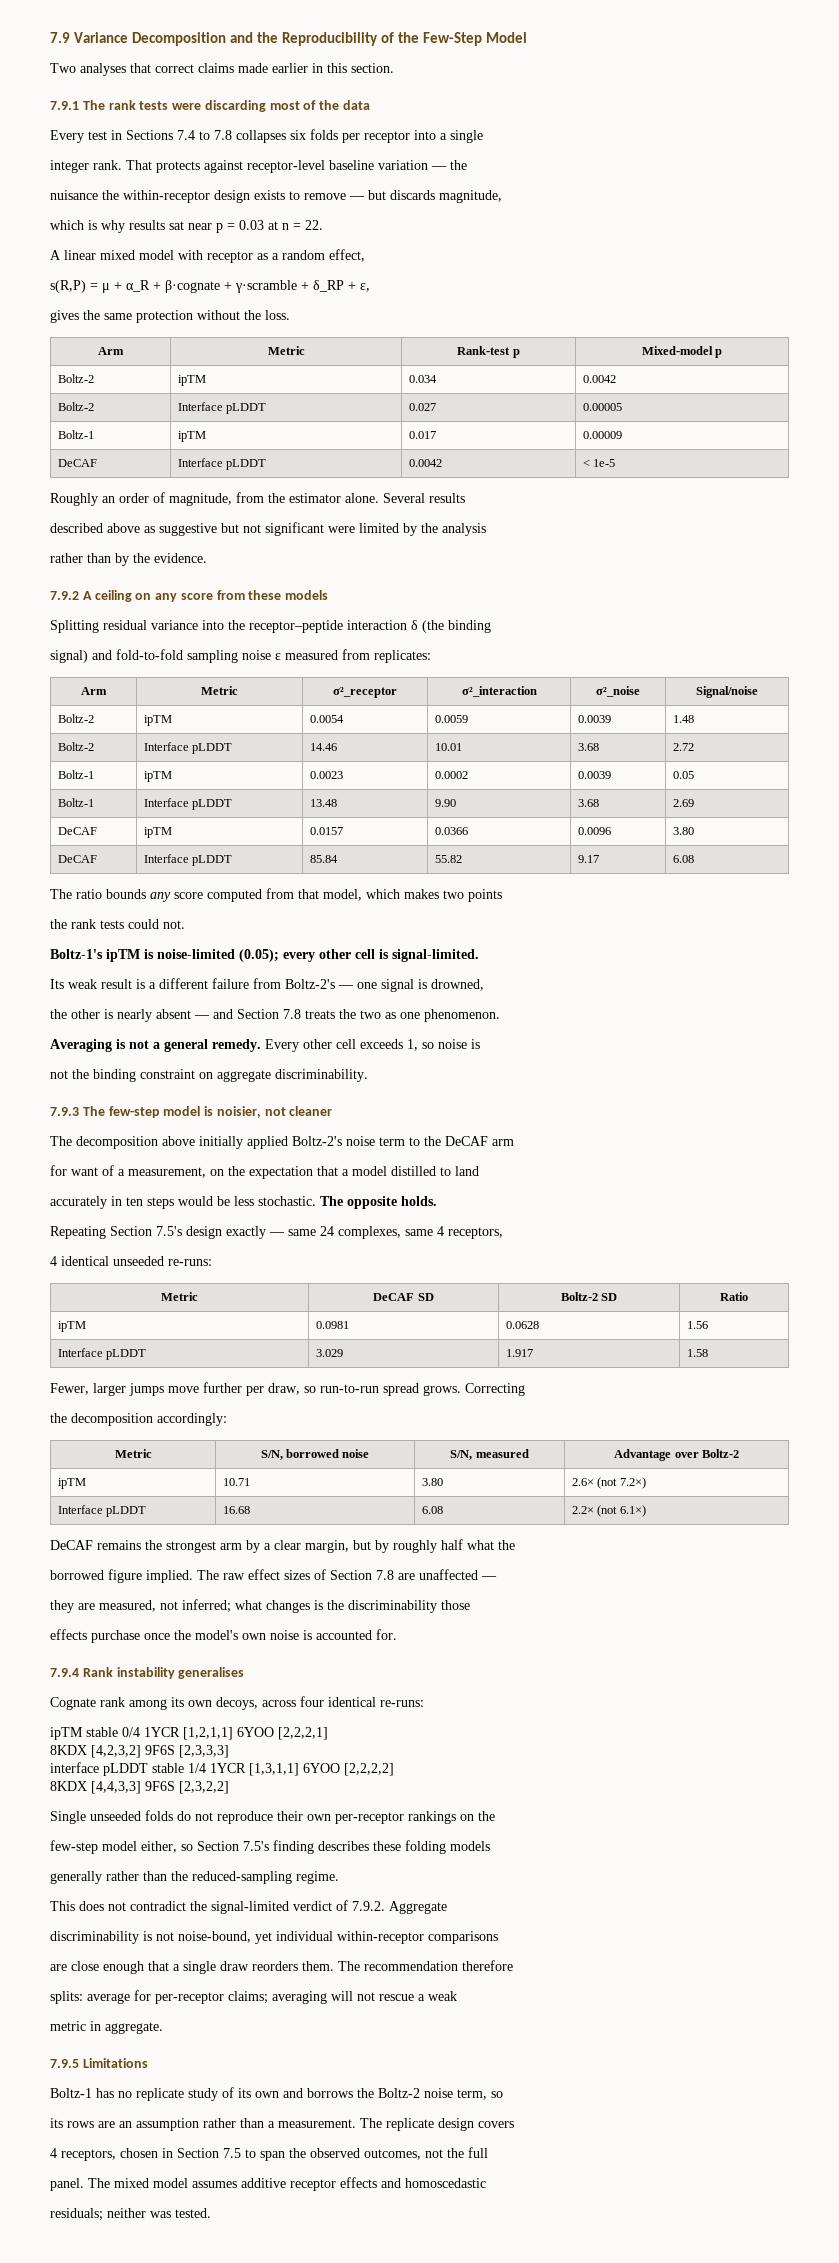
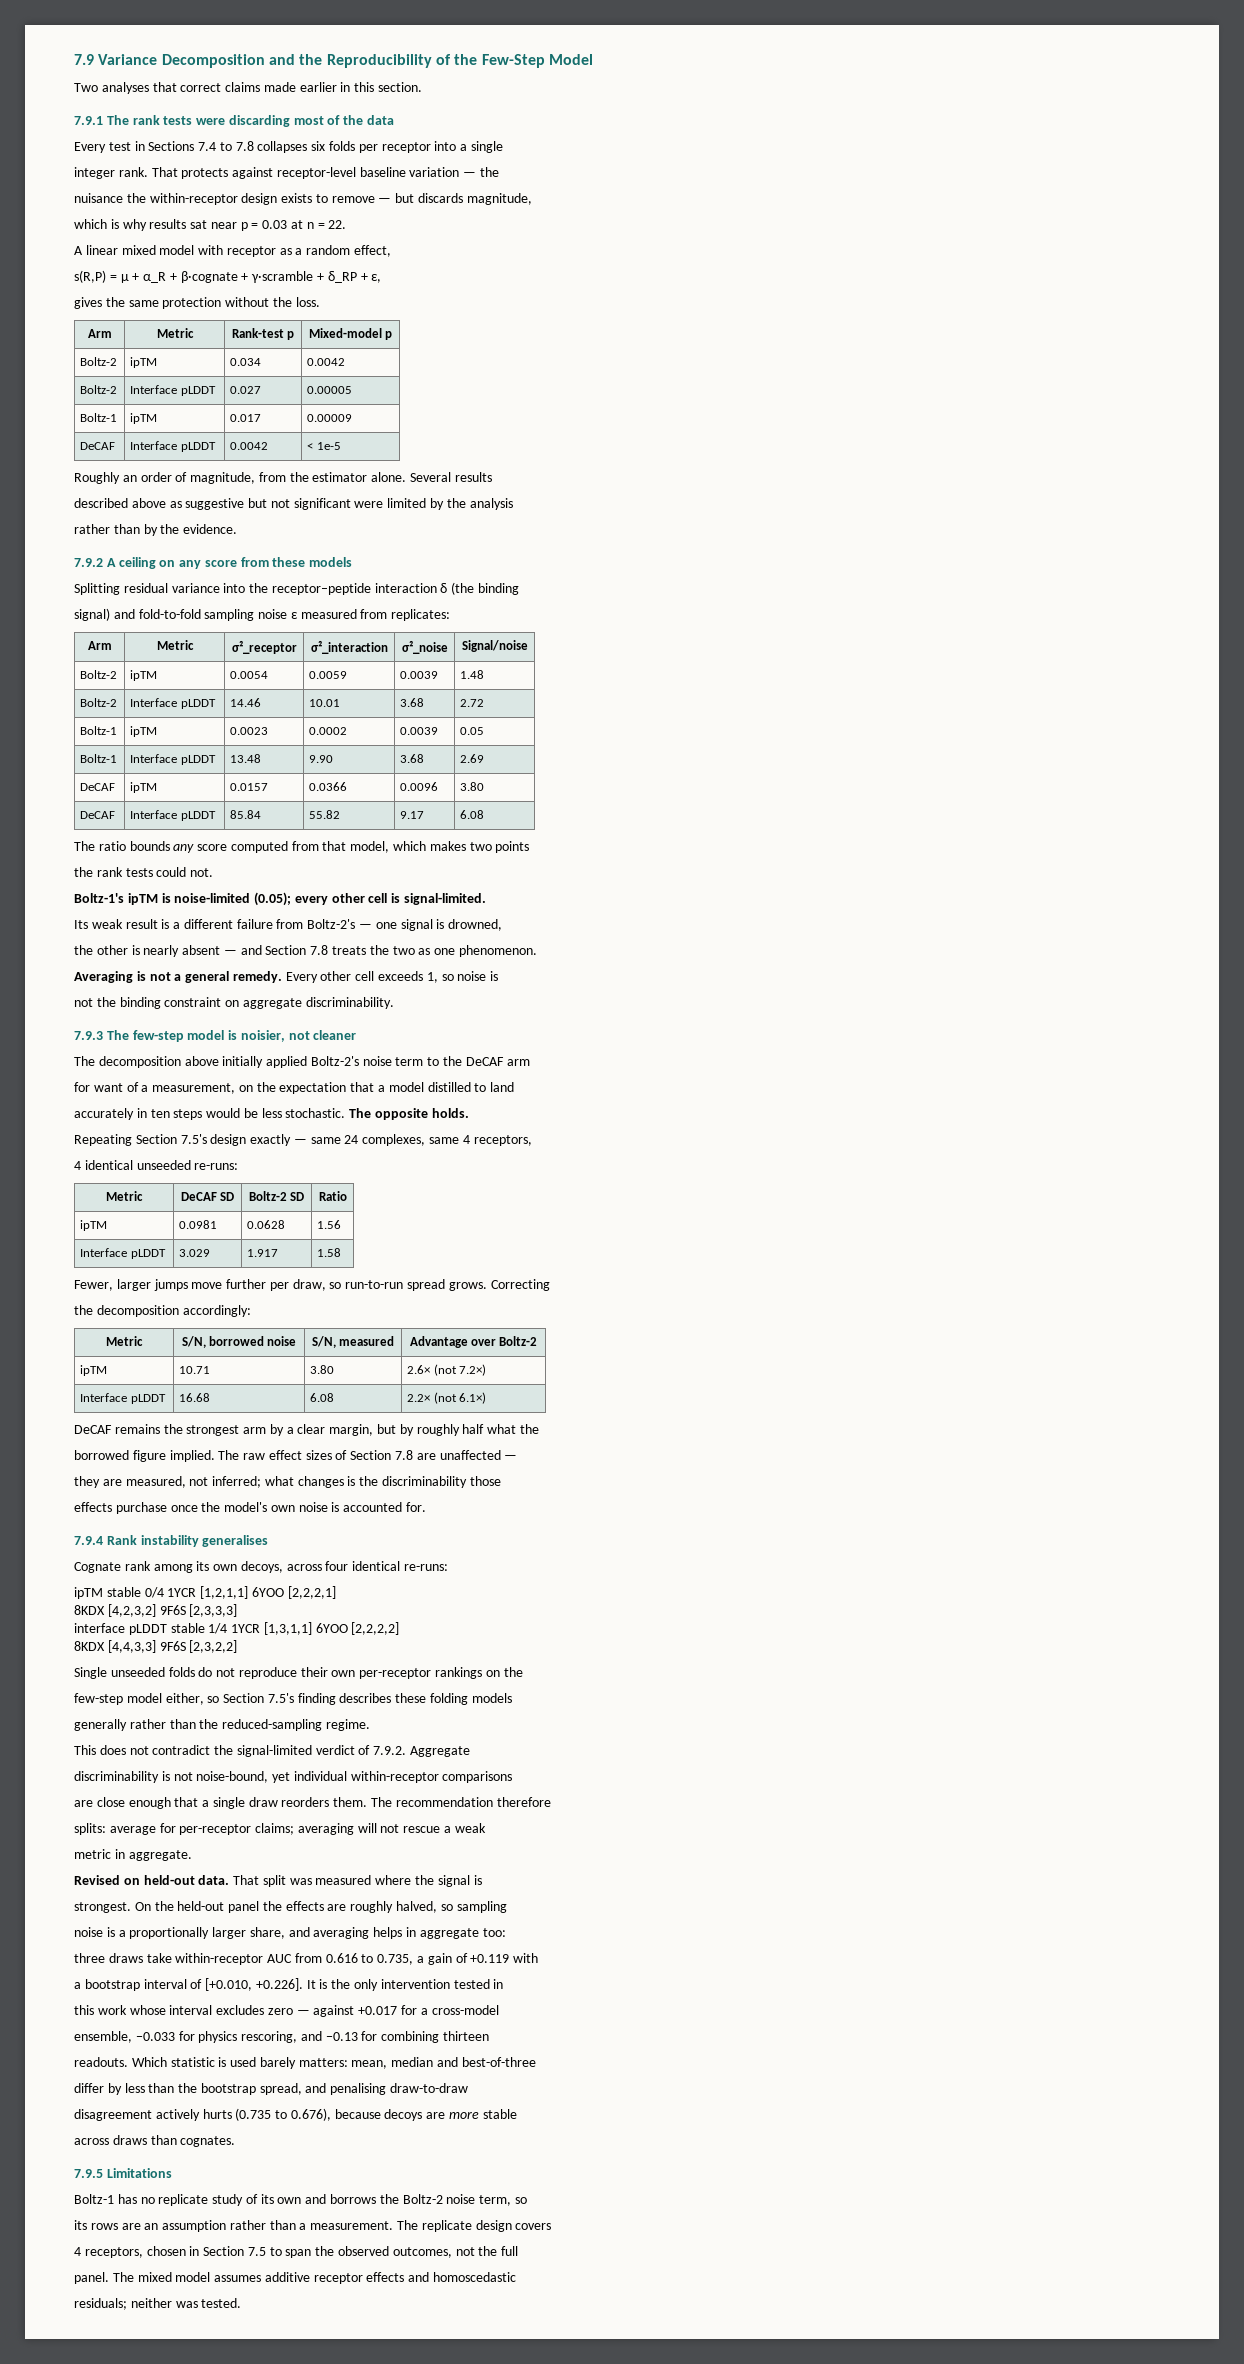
(163, 2028) none -> [74,1875,482,1887] [74,1901,507,1913] [74,1927,506,1939] [74,1953,539,1965] [74,1978,504,1991] [74,2005,499,2017] [74,2031,490,2043] [74,2057,536,2069] [74,2083,469,2095] [74,2108,517,2121] [74,2135,236,2147] // Revised on held-out data. That split was measured where the signal is // strongest. On the held-out panel the effects are roughly halved, so sampling // noise is a proportionally larger share, and averaging helps in aggregate too: // three draws take within-receptor AUC from 0.616 to 0.735, a gain of +0.119 with // a bootstrap interval of [+0.010, +0.226]. It is the only intervention tested in // this work whose interval excludes zero — against +0.017 for a cross-model // ensemble, −0.033 for physics rescoring, and −0.13 for combining thirteen // readouts. Which statistic is used barely matters: mean, median and best-of-three // differ by less than the bootstrap spread, and penalising draw-to-draw // disagreement actively hurts (0.735 to 0.676), because decoys are more stable // across draws than cognates.

